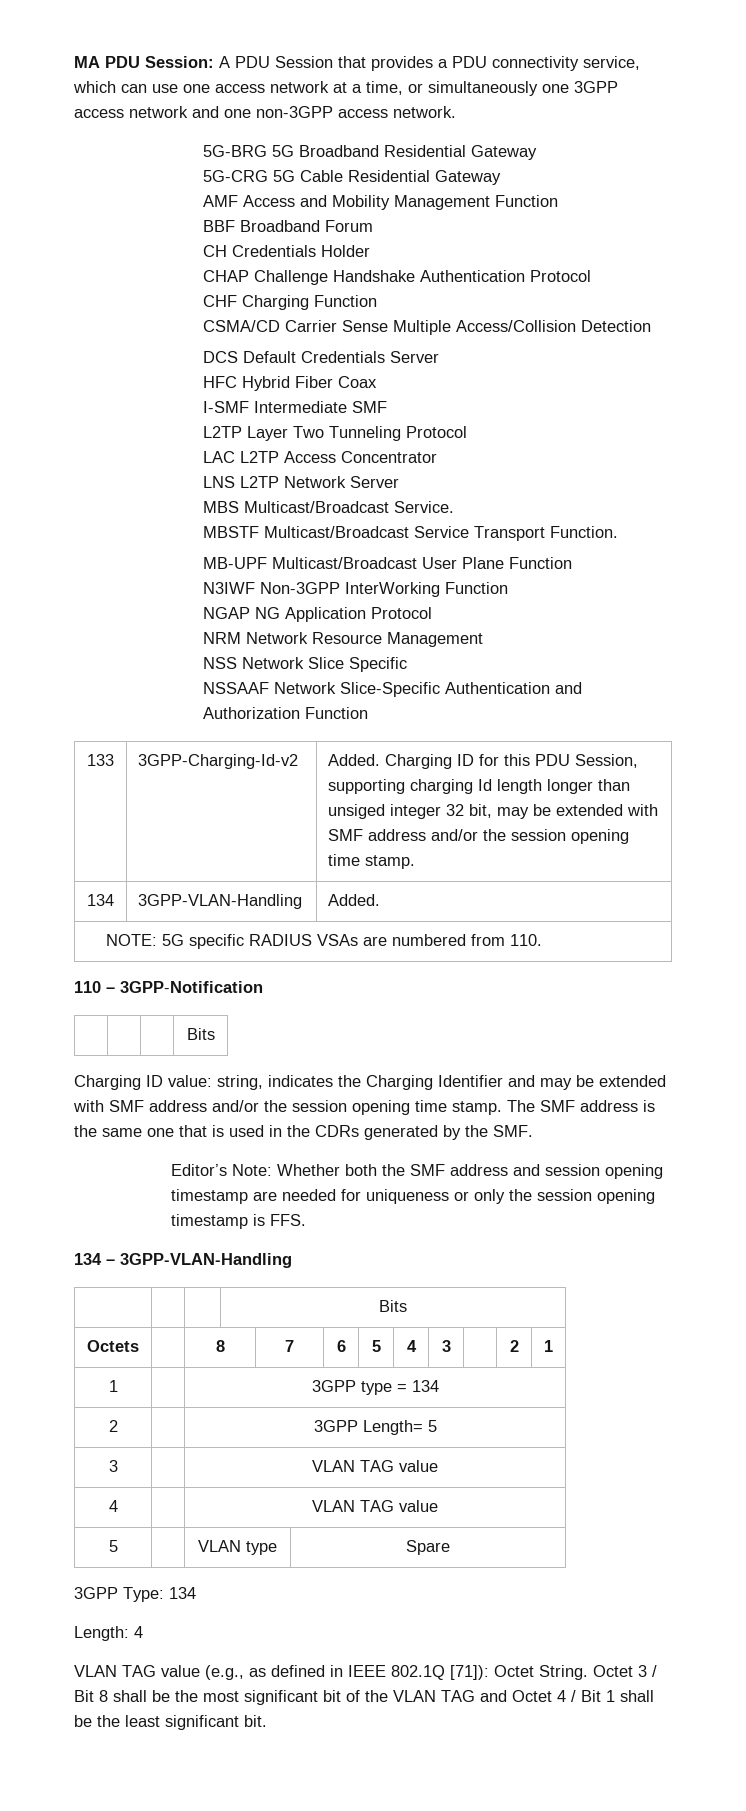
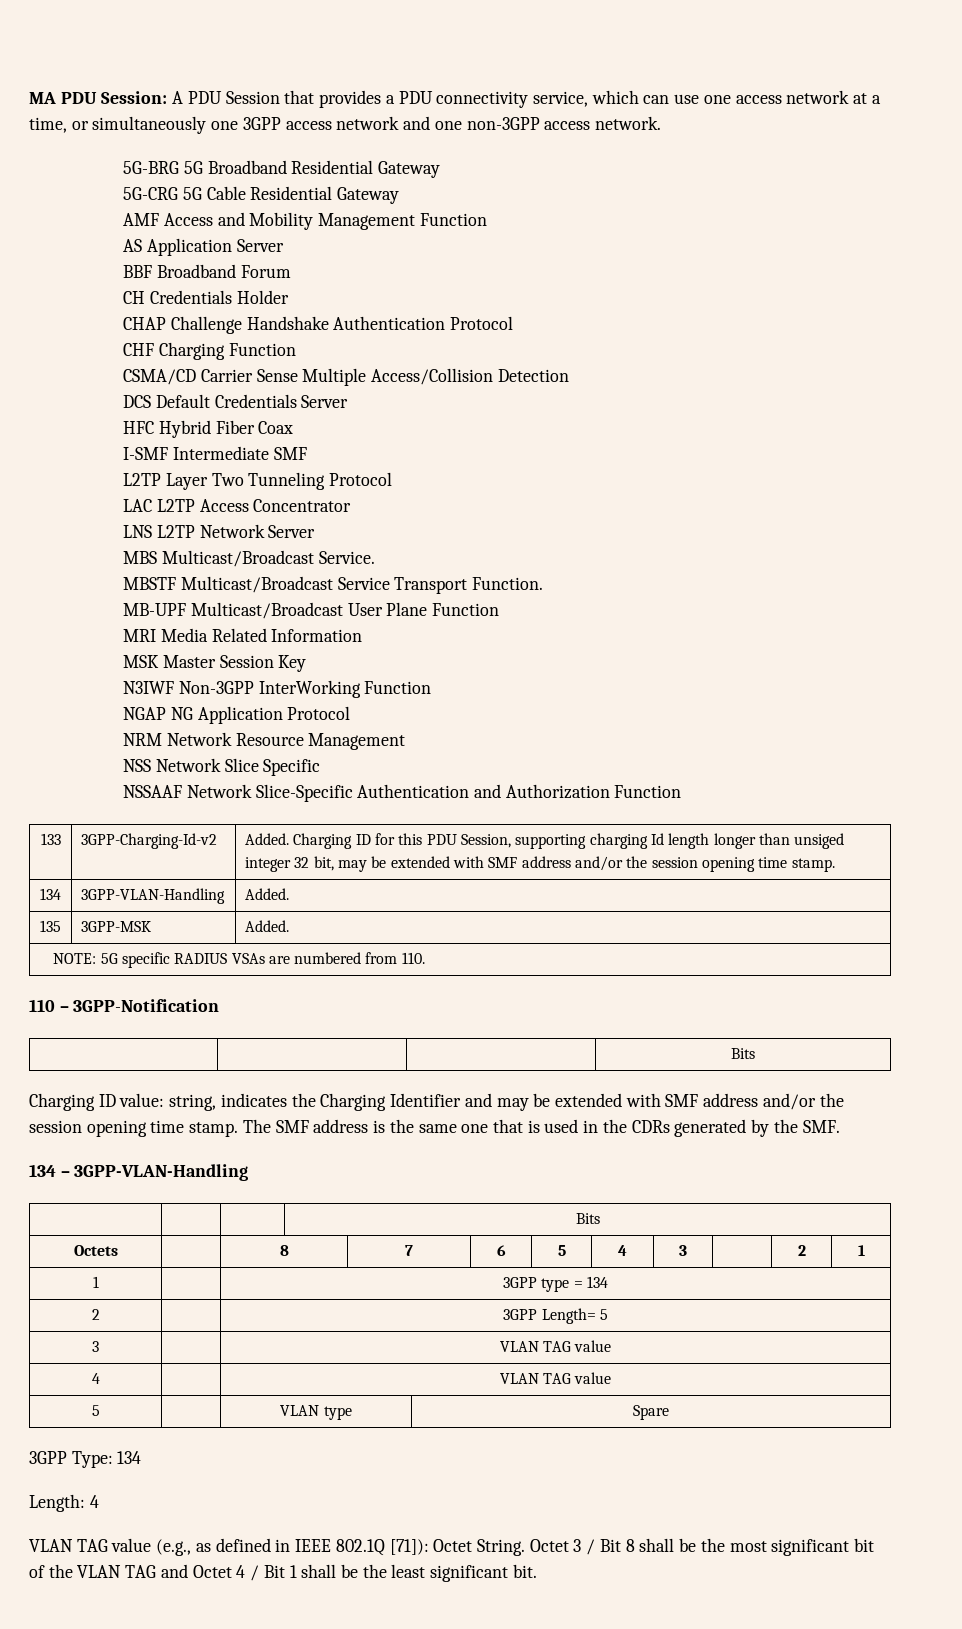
(558, 201) none -> [123,238,284,256] // AS Application Server
(572, 563) none -> [123,628,363,642] [123,655,307,672] // MRI Media Related Information // MSK Master Session Key
(381, 900) none -> [40,920,61,932] [81,921,152,932] [245,920,290,932] // 135 | 3GPP-MSK | Added.
[170,1164,663,1179] [170,1189,655,1204] [170,1214,306,1229] // Editor’s Note: Whether both the SMF address and session opening timestamp are needed for uniqueness or only the session opening timestamp is FFS. -> (840, 1126) none

